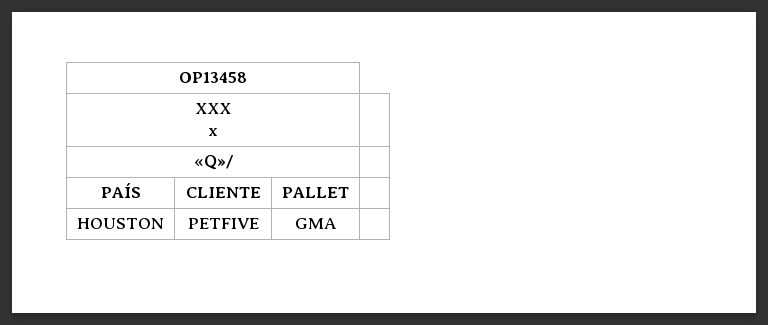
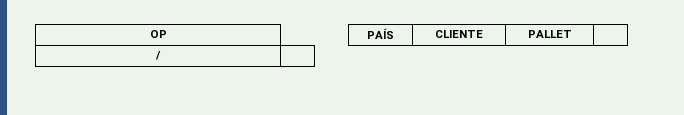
[179,72,247,83] [195,103,231,114] [207,128,218,136] [193,155,233,170] OP13458 // XXX // x | // «Q»/ -> [149,30,167,38] [155,51,161,60] OP // /
[77,218,164,229] [187,218,259,229] [295,218,336,229] // HOUSTON | PETFIVE | GMA | -> (572, 34) none

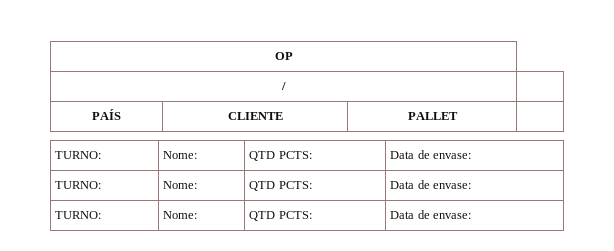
(572, 34) none -> [55,151,102,159] [163,151,198,159] [249,151,312,161] [390,150,471,159] [55,181,102,189] [163,181,198,189] [249,181,312,191] [390,180,471,189] [55,211,102,219] [163,211,198,219] [249,211,312,221] [390,210,471,219] // TURNO: | Nome: | QTD PCTS: | Data de envase: // TURNO: | Nome: | QTD PCTS: | Data de envase: // TURNO: | Nome: | QTD PCTS: | Data de envase:

